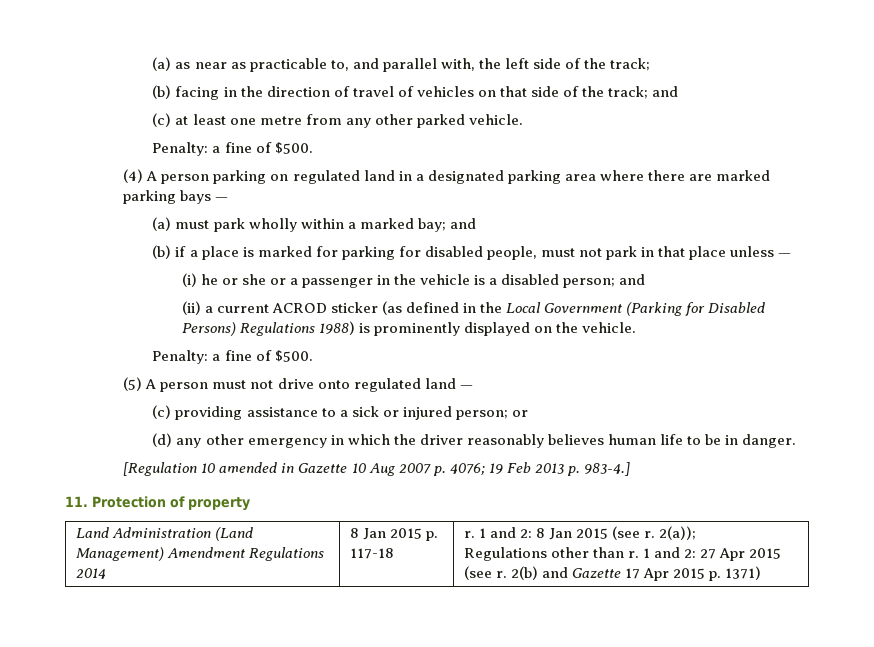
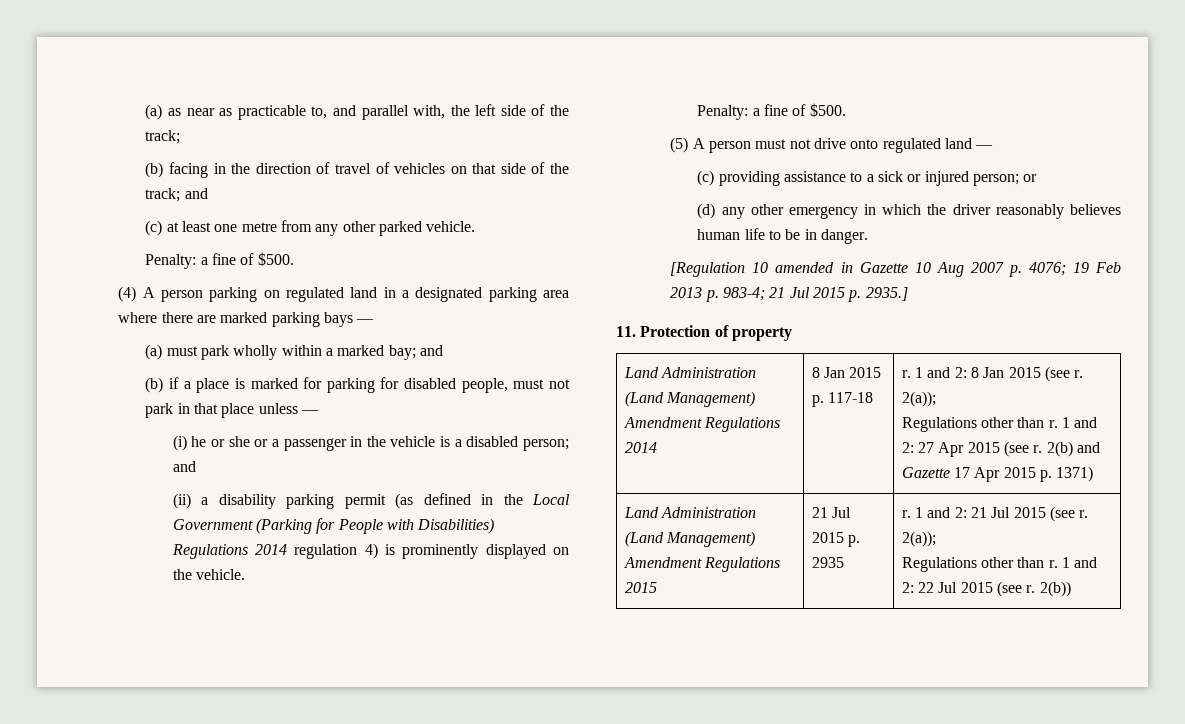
[216,302,378,313] current ACROD sticker -> [218,494,386,509] disability parking permit
[708,302,766,313] [181,321,355,336] Disabled Persons) Regulations 1988) -> [337,518,495,534] [171,543,378,559] People with Disabilities) Regulations 2014 regulation 4)
[583,462,630,476] 983-4.] -> [722,287,908,302] 983-4; 21 Jul 2015 p. 2935.]
(762, 573) none -> [623,507,756,518] [624,531,755,547] [623,557,780,572] [624,582,657,593] [811,507,851,518] [811,532,860,547] [811,557,844,568] [901,506,1089,522] [901,531,936,547] [901,557,1098,572] [901,581,1071,597] // Land Administration (Land Management) Amendment Regulations 2015 | 21 Jul 2015 p. 2935 | r. 1 and 2: 21 Jul 2015 (see r. 2(a)); // Regulations other than r. 1 and 2: 22 Jul 2015 (see r. 2(b))

